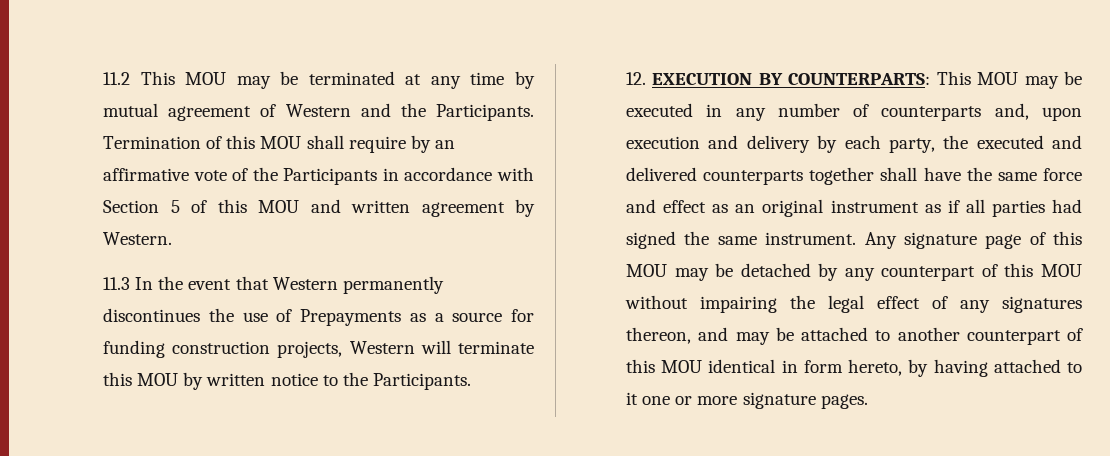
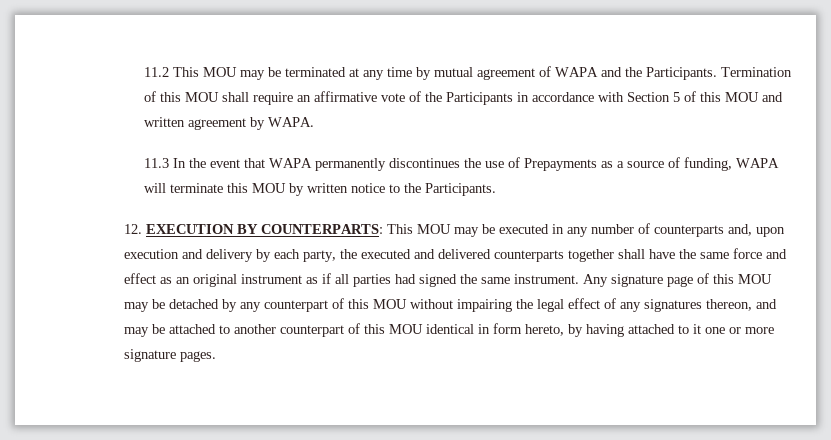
[285,104,351,117] Western -> [555,67,599,77] WAPA
[410,135,431,153] by -> (294, 98) none
[103,232,173,245] Western. -> [268,117,315,127] WAPA.
[272,277,338,290] Western -> [269,158,313,168] WAPA
[511,309,534,322] [103,340,415,358] for funding construction projects, Western -> [668,157,780,171] of funding, WAPA

